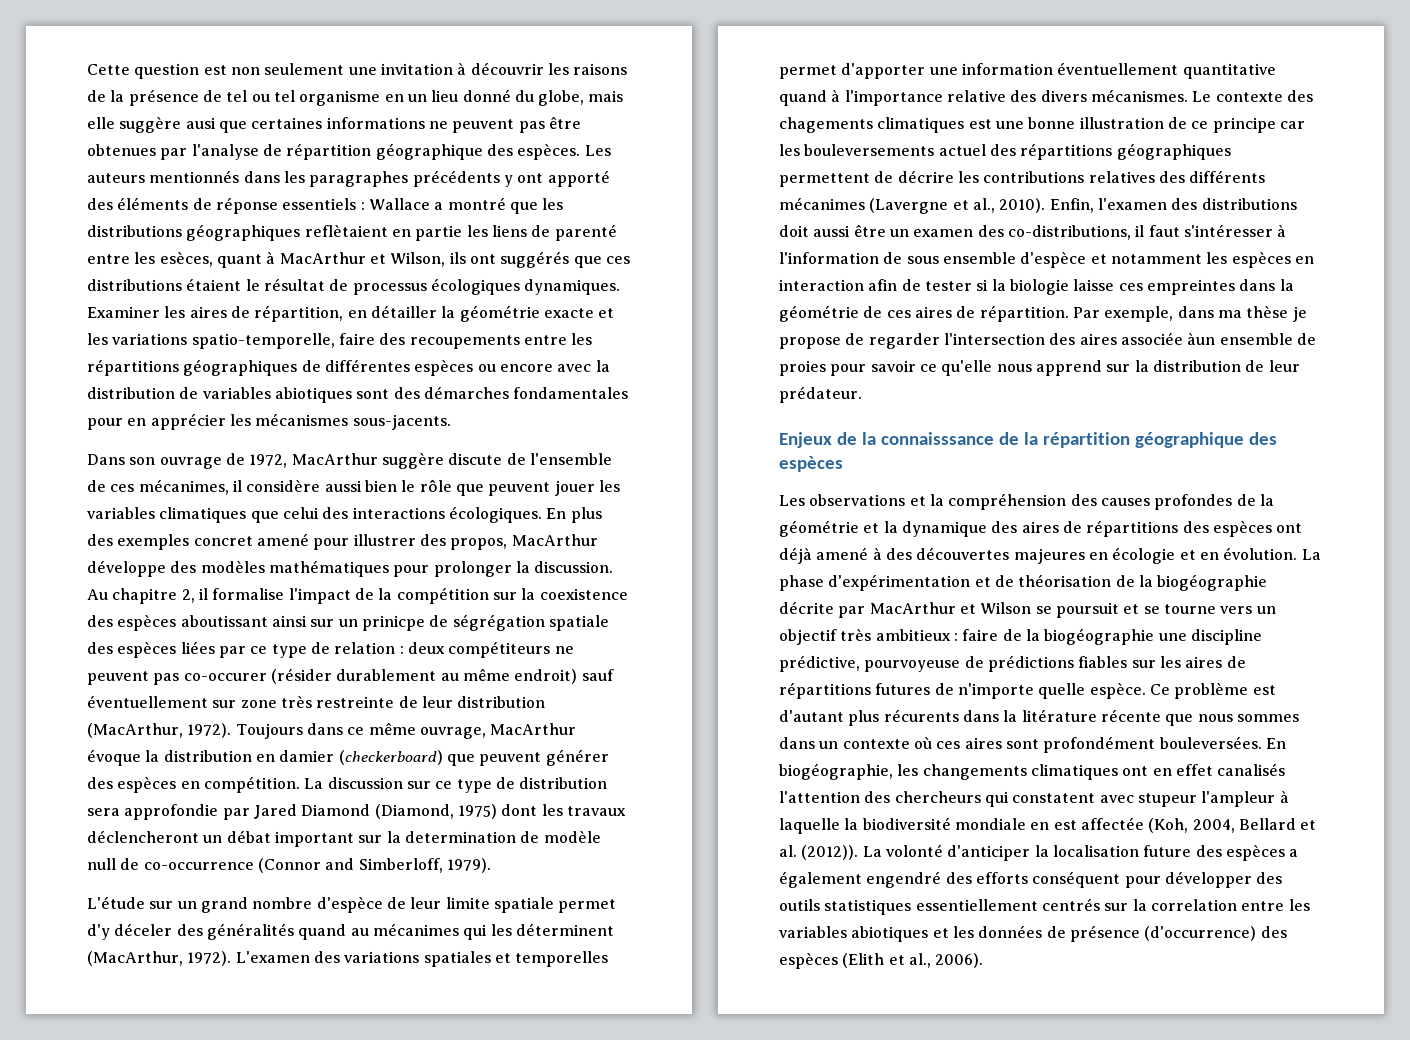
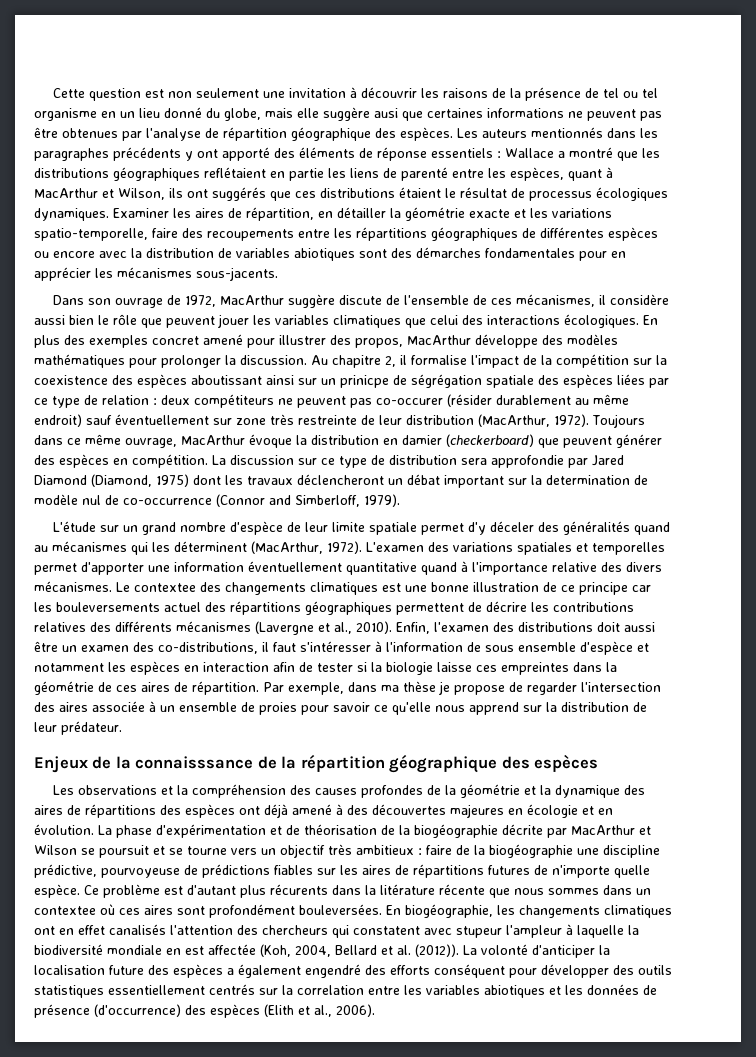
[304,225,388,237] reflètaient -> [204,167,266,178] reflétaient
[159,252,213,267] esèces, -> [510,167,564,181] espèces,
[138,479,229,495] mécanimes, -> [516,294,596,307] mécanismes,
[87,858,116,870] null -> [82,495,101,505] nul
[372,923,459,936] mécanimes -> [52,541,127,552] mécanismes
[1215,90,1313,102] [779,117,873,133] contexte des chagements -> [134,582,306,595] contextee des changements
[779,197,865,210] mécanimes -> [176,621,251,632] mécanismes
[1187,332,1216,345] àun -> [149,701,175,712] à un
[842,739,910,749] contexte -> [34,906,96,915] contextee

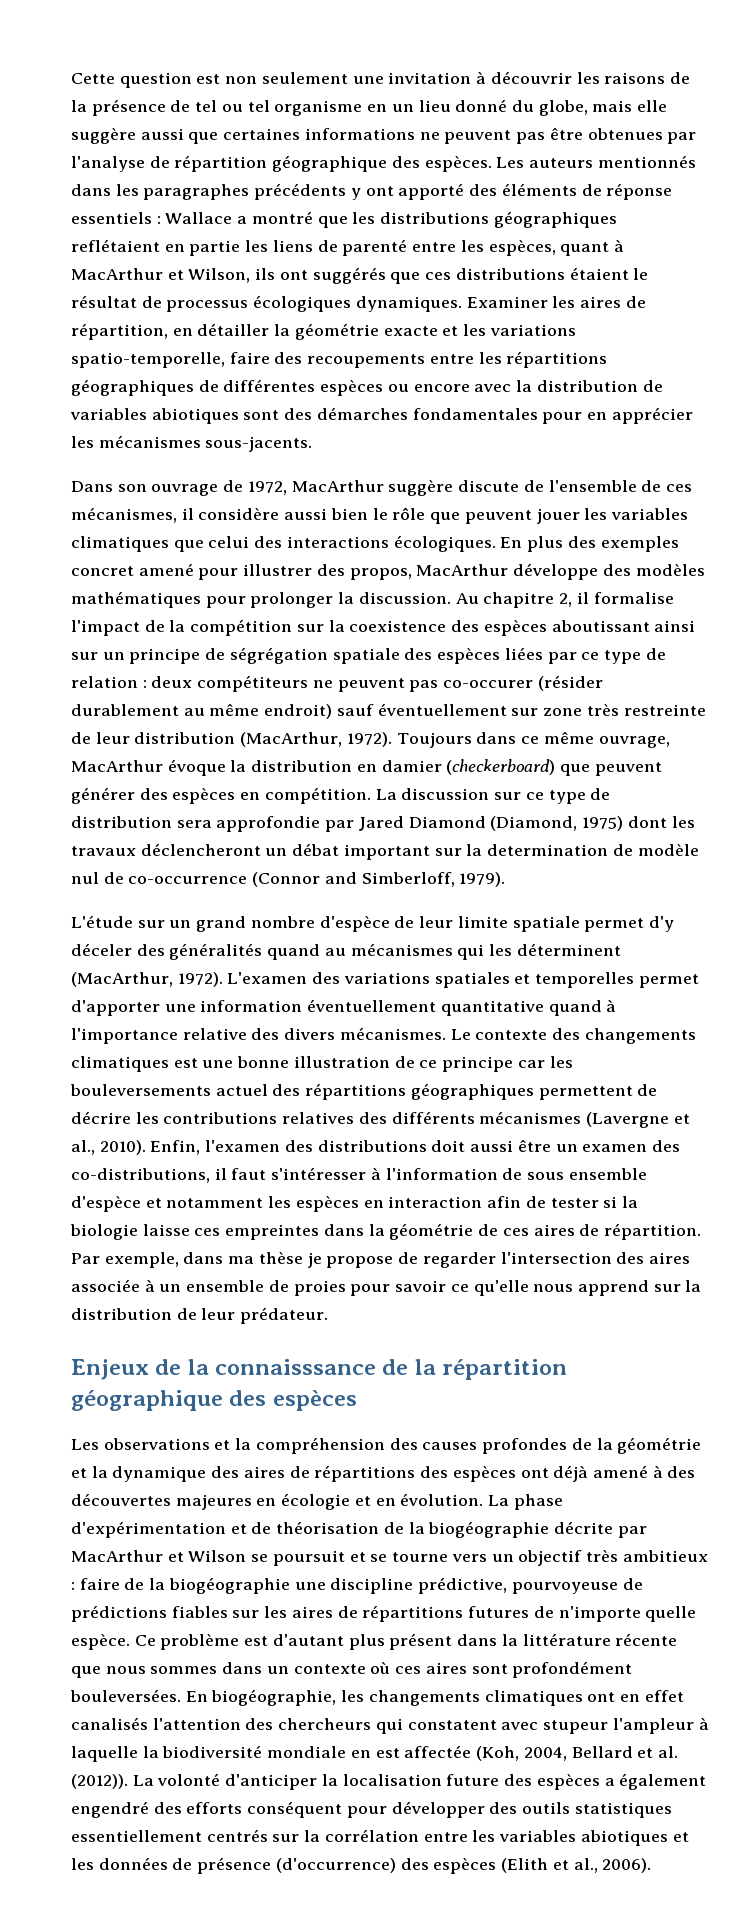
[374,108,398,118] ausi -> [140,128,184,140] aussi
[340,375,389,388] prinicpe -> [129,648,201,664] principe
[134,583,196,592] contextee -> [475,1030,548,1040] contexte
[270,884,435,895] récurents dans la litérature -> [389,1633,611,1650] présent dans la littérature
[34,906,96,915] contextee -> [293,1664,366,1674] contexte
[297,985,364,995] correlation -> [324,1829,419,1842] corrélation

